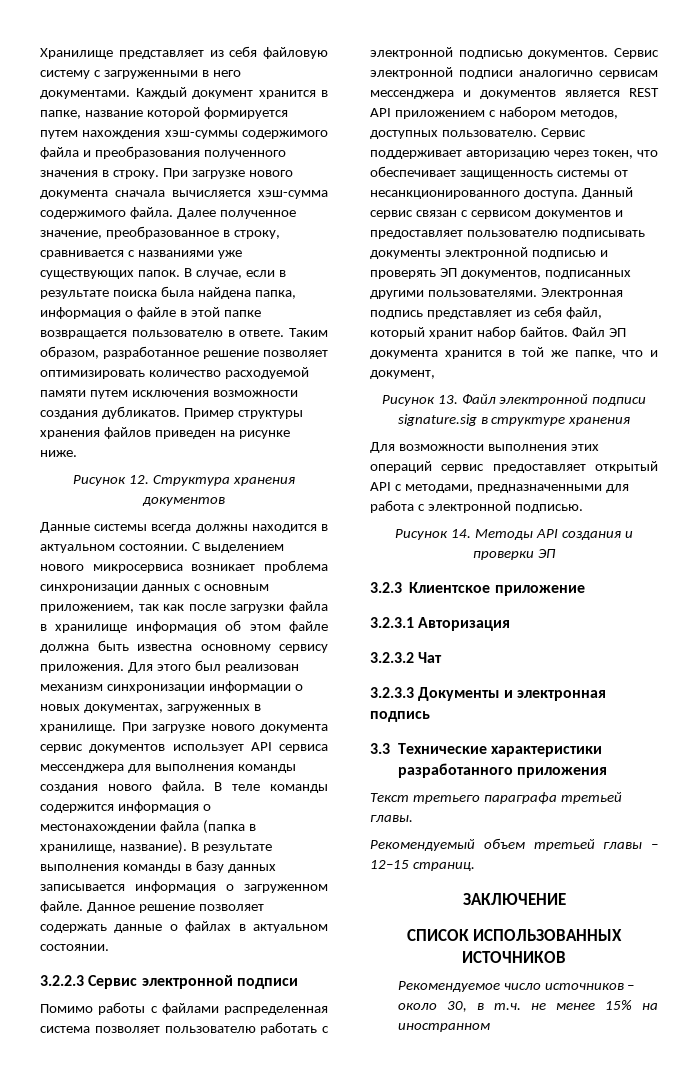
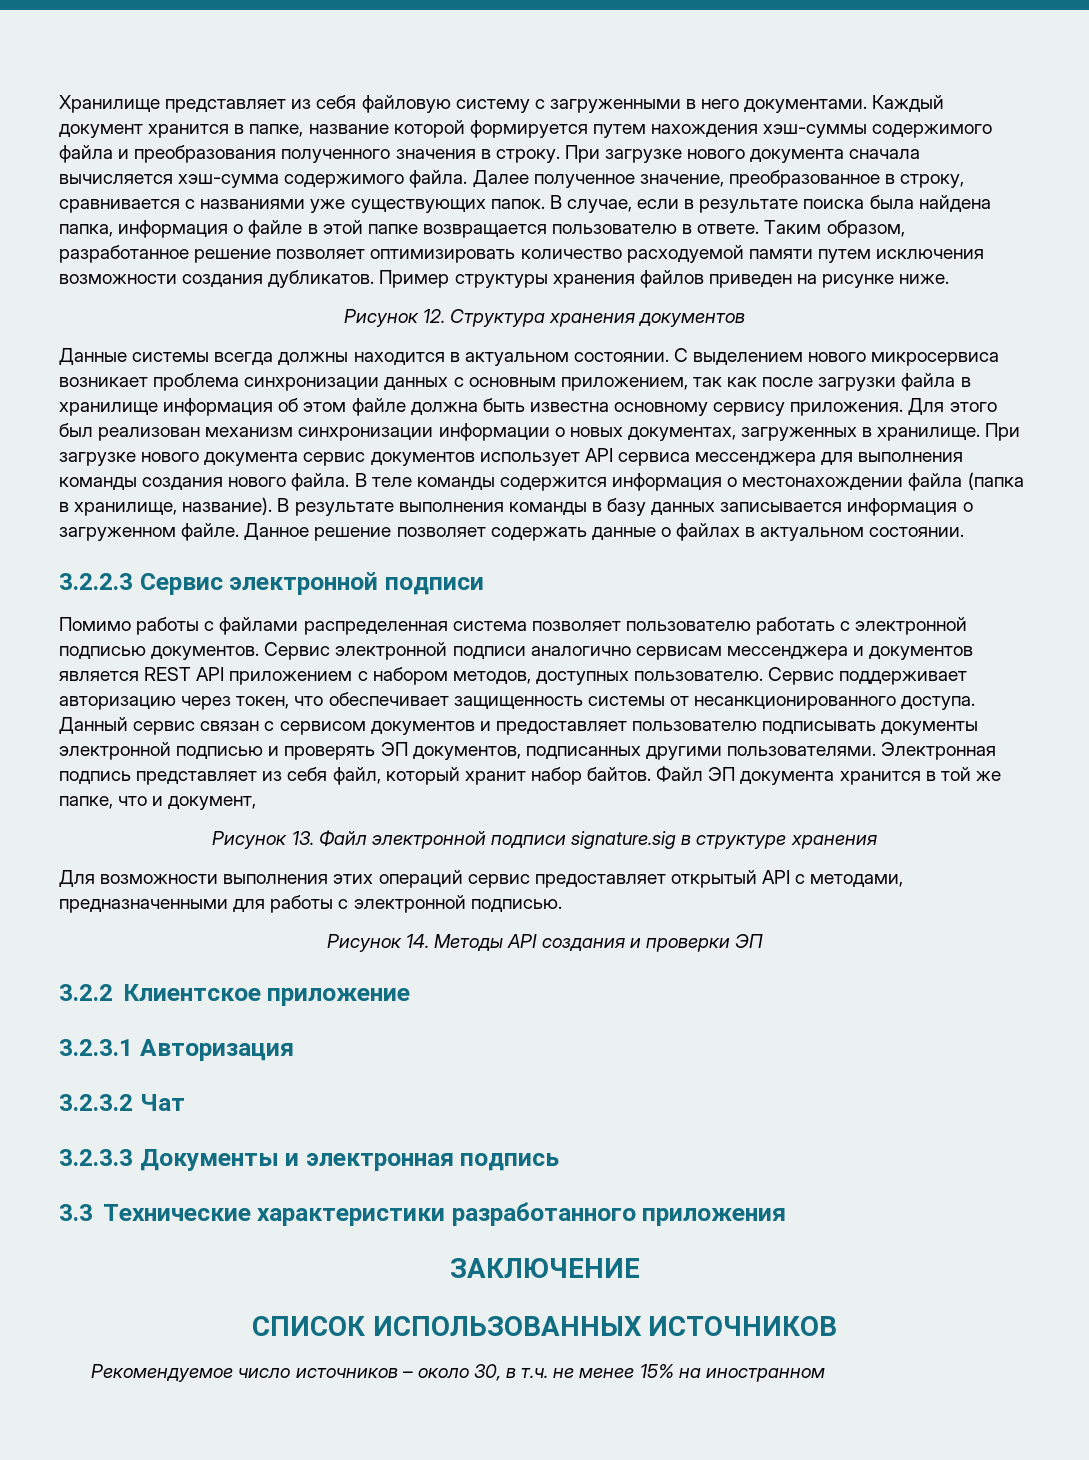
[370,500,414,513] работа -> [270,895,334,913] работы
[370,582,402,593] 3.2.3 -> [59,984,113,1001] 3.2.2
[370,792,622,804] [370,815,413,822] [370,838,658,851] [370,860,475,871] // Текст третьего параграфа третьей главы. // Рекомендуемый объем третьей главы – 12–15 страниц. -> (787, 1217) none

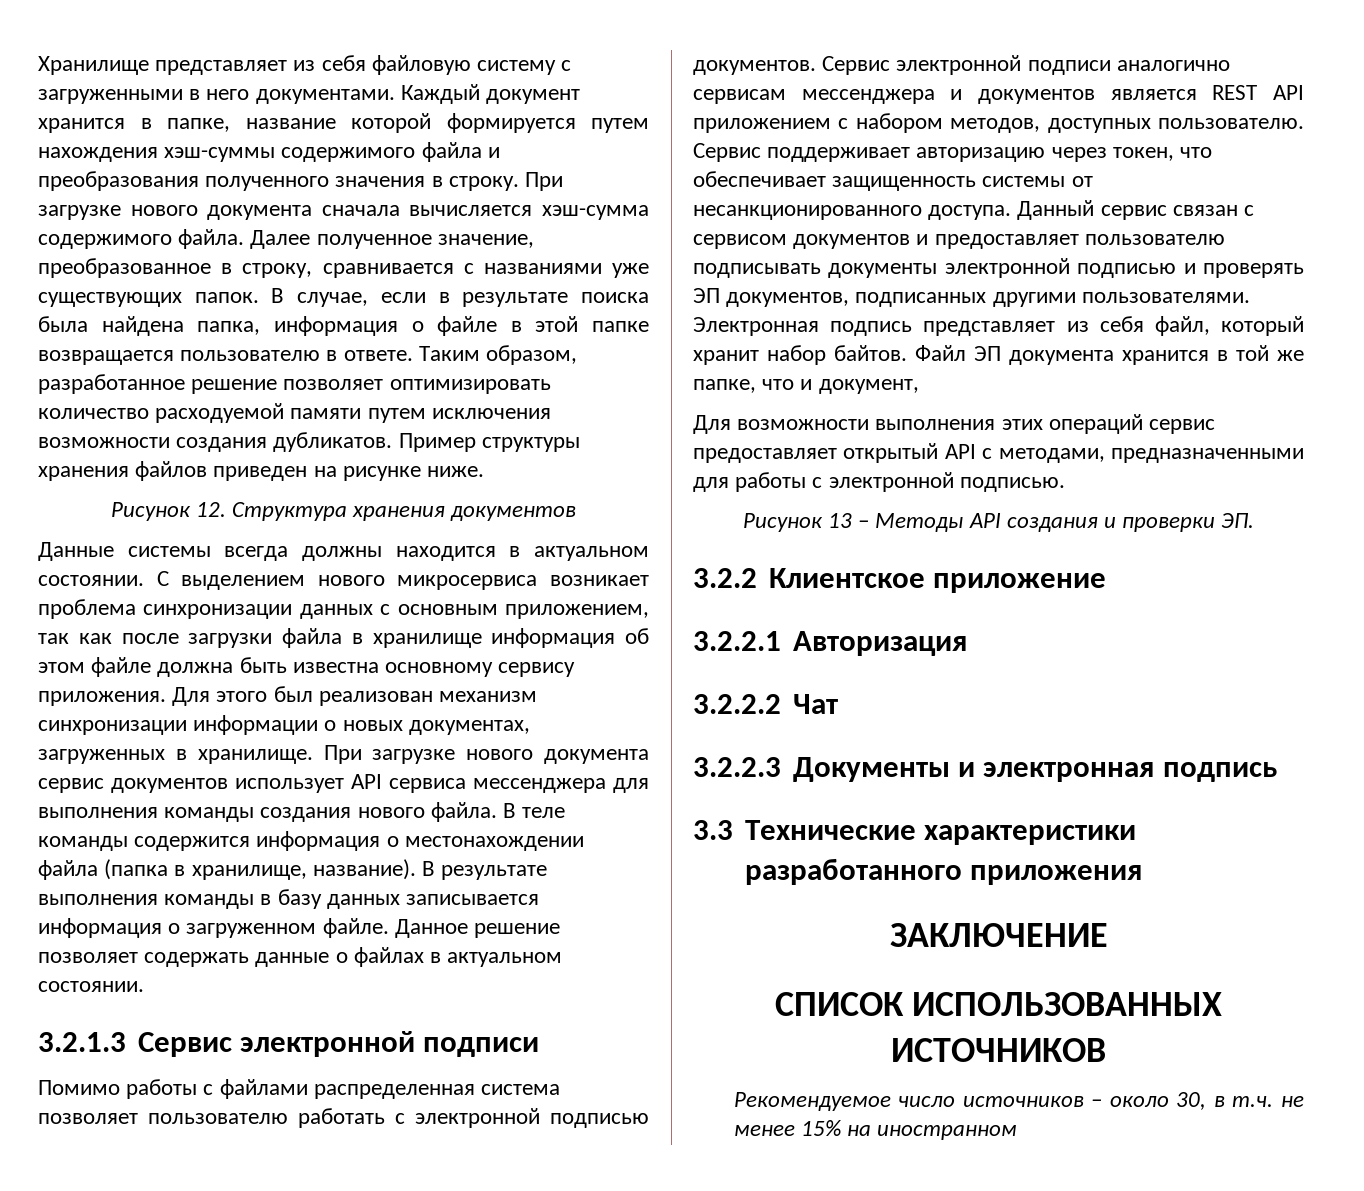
[59,573,133,590] 3.2.2.3 -> [38,1032,126,1052] 3.2.1.3
[212,830,877,849] // Рисунок 13. Файл электронной подписи signature.sig в структуре хранения -> (919, 386) none
[406,934,430,948] 14. -> [827,513,870,528] 13 –
[734,934,763,948] ЭП -> [1221,513,1255,528] ЭП.
[59,1039,133,1056] 3.2.3.1 -> [693,631,781,651] 3.2.2.1
[59,1094,133,1111] 3.2.3.2 -> [693,694,781,714] 3.2.2.2
[59,1149,133,1166] 3.2.3.3 -> [693,757,781,777] 3.2.2.3

